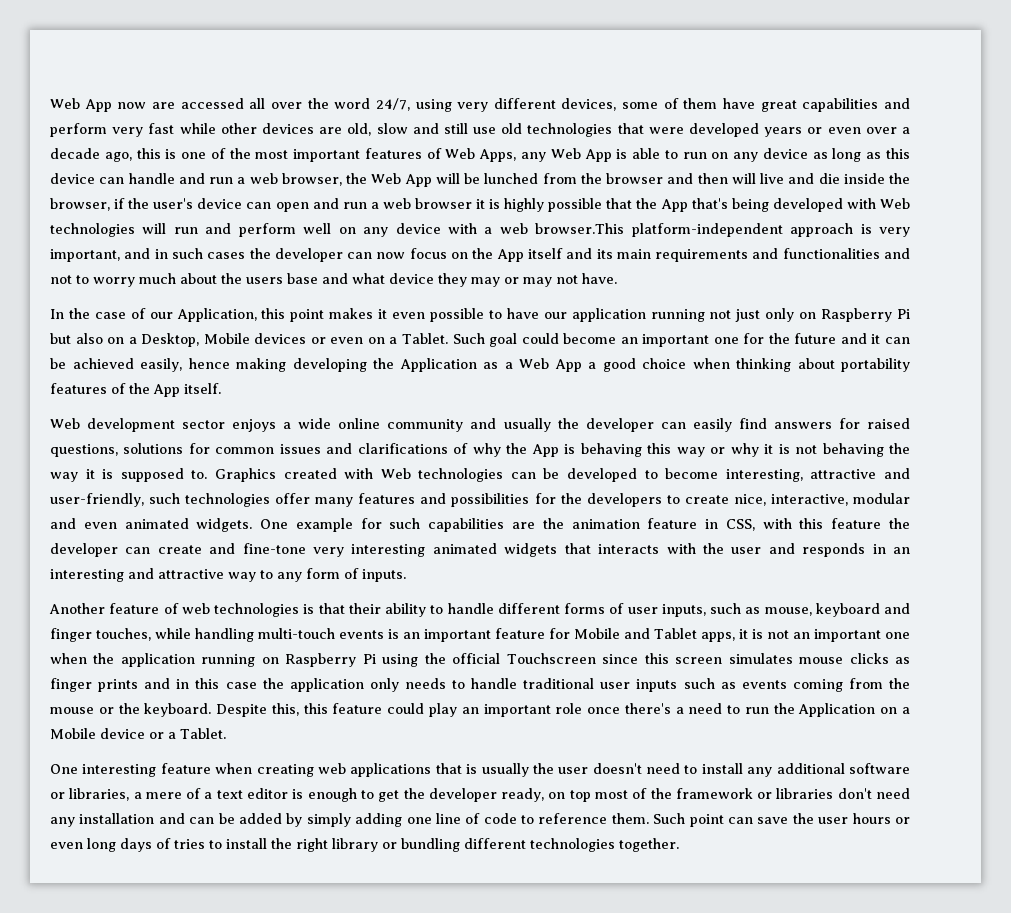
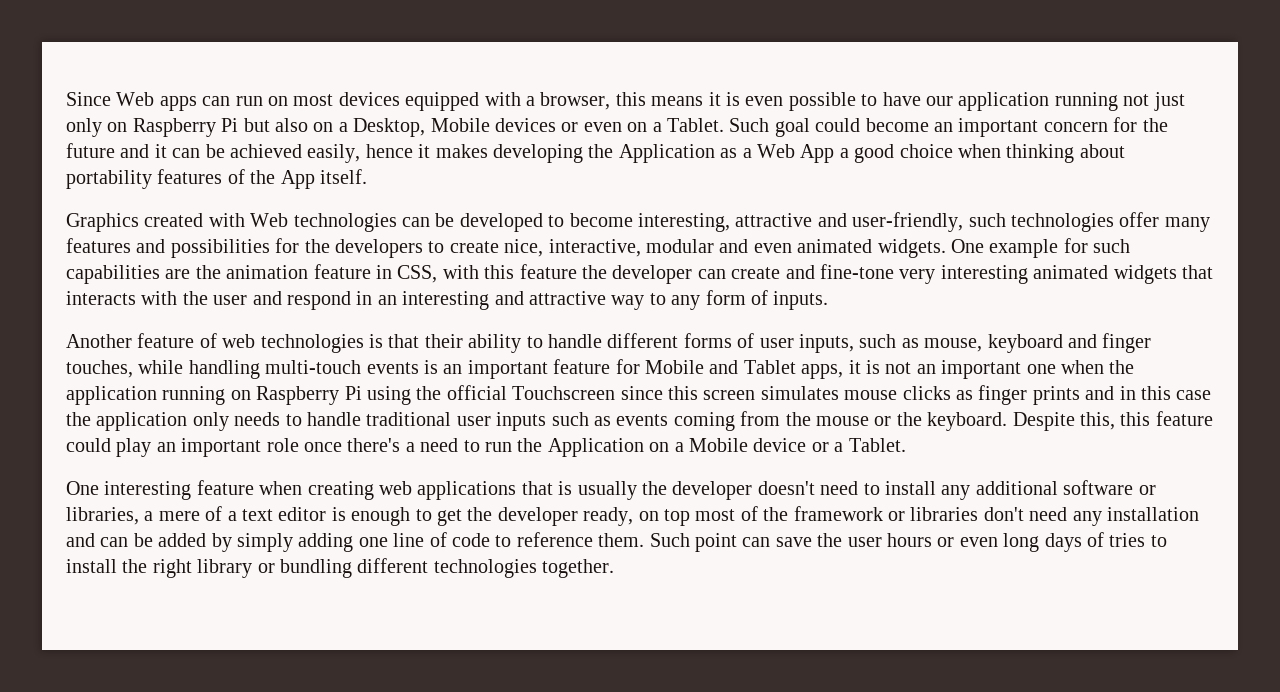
[50,98,910,112] [50,123,910,137] [50,148,910,162] [50,173,910,187] [50,198,910,212] [50,223,910,237] [50,248,910,262] [50,273,617,287] [50,308,388,322] Web App now are accessed all over the word 24/7, using very different devices, some of them have great capabilities and perform very fast while other devices are old, slow and still use old technologies that were developed years or even over a decade ago, this is one of the most important features of Web Apps, any Web App is able to run on any device as long as this device can handle and run a web browser, the Web App will be lunched from the browser and then will live and die inside the browser, if the user's device can open and run a web browser it is highly possible that the App that's being developed with Web technologies will run and perform well on any device with a web browser.This platform-independent approach is very important, and in such cases the developer can now focus on the App itself and its main requirements and functionalities and not to worry much about the users base and what device they may or may not have. // In the case of our Application, this point makes it -> [66,92,740,111] Since Web apps can run on most devices equipped with a browser, this means it is
[713,337,739,344] one -> [1043,122,1108,132] concern
[236,358,286,372] making -> [418,144,488,158] it makes
[50,418,910,432] [50,443,911,457] [50,468,208,482] Web development sector enjoys a wide online community and usually the developer can easily find answers for raised questions, solutions for common issues and clarifications of why the App is behaving this way or why it is not behaving the way it is supposed to. -> (367, 176) none
[802,543,866,557] responds -> [287,291,351,310] respond
[558,767,589,774] user -> [672,481,753,500] developer

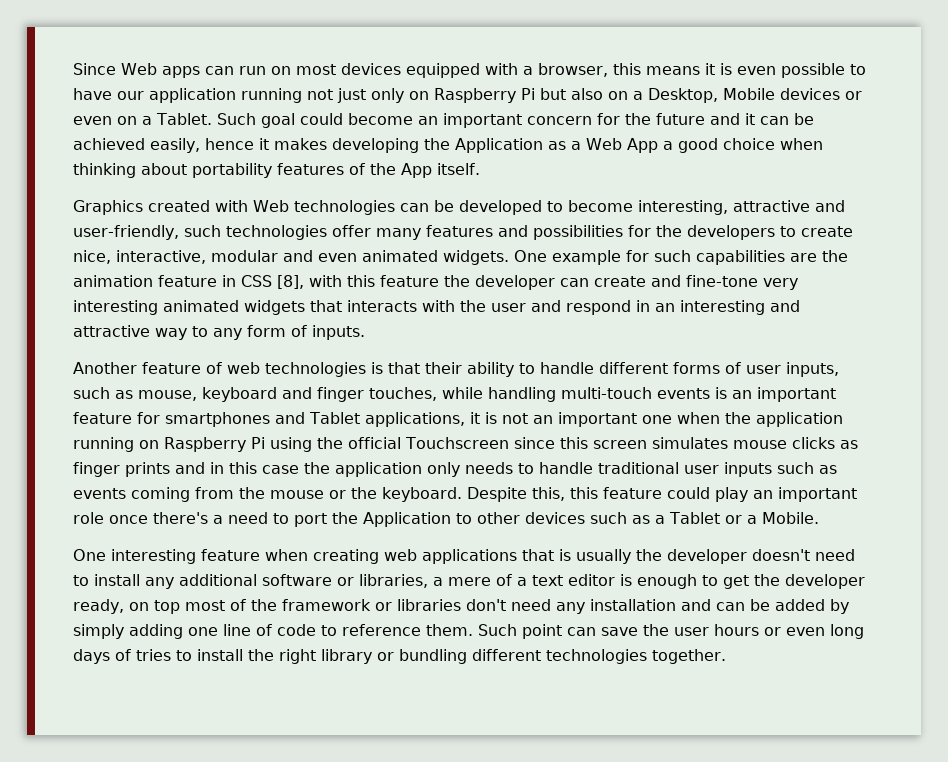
[397,265,438,283] CSS, -> [241,275,304,289] CSS [8],
[644,360,704,374] Mobile -> [165,412,270,427] smartphones
[801,364,844,379] apps, -> [364,412,465,427] applications,
[484,438,807,457] run the Application on a Mobile device -> [294,512,720,527] port the Application to other devices such as a Tablet
[848,438,906,452] Tablet. -> [761,512,819,524] Mobile.

